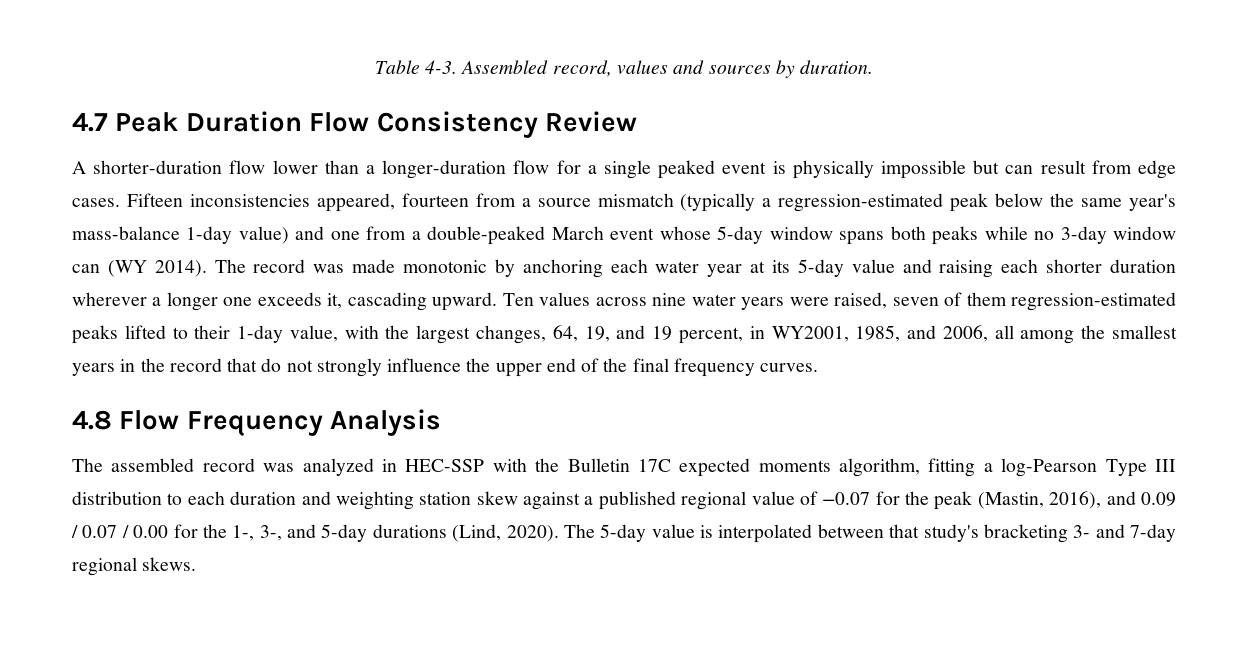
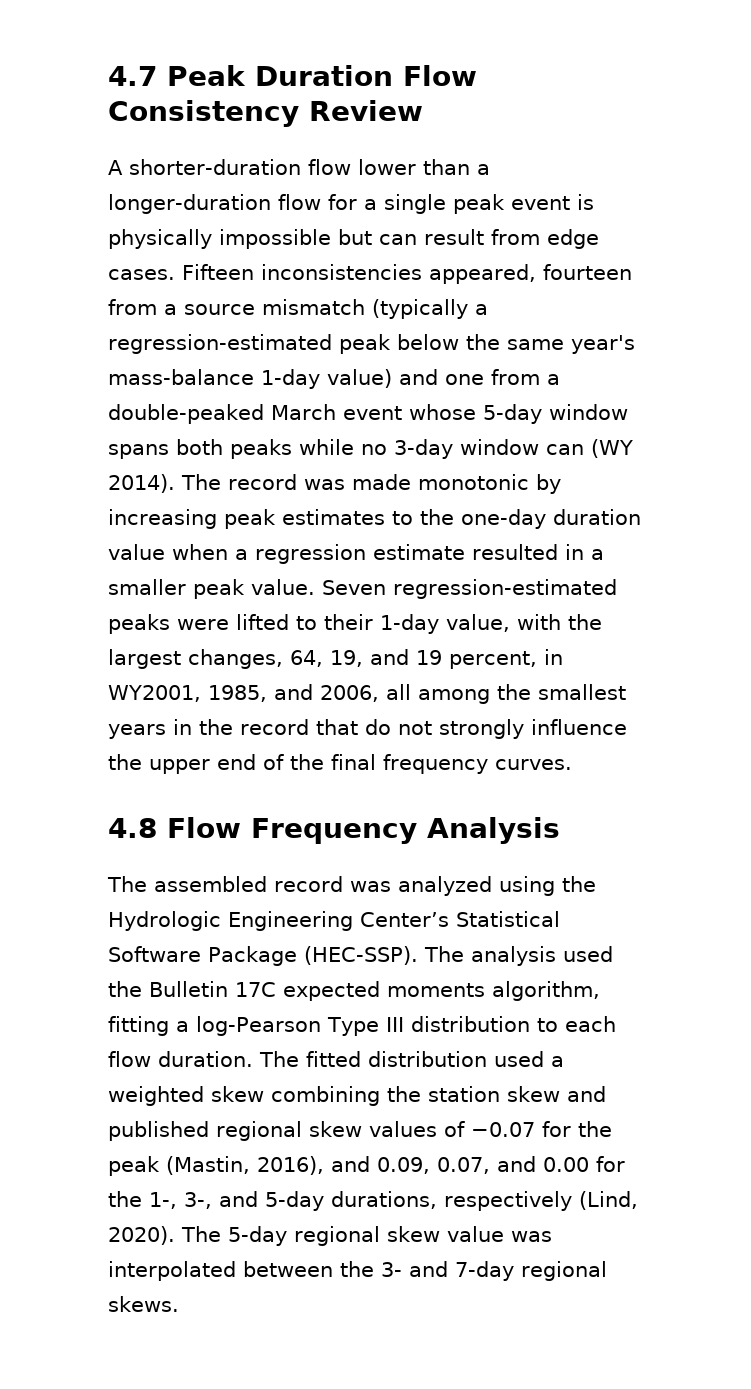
[374,60,874,78] Table 4-3. Assembled record, values and sources by duration. // -> (108, 76) none
[658,160,716,179] peaked -> [452,194,505,214] peak
[522,259,1177,278] [72,292,1007,311] anchoring each water year at its 5-day value and raising each shorter duration wherever a longer one exceeds it, cascading upward. Ten values across nine water years were raised, seven of them -> [108,509,641,529] [108,544,604,564] [108,579,386,599] increasing peak estimates to the one-day duration value when a regression estimate resulted in a smaller peak value. Seven
(118, 334) none -> [177,619,229,630] were
[381,458,527,472] in HEC-SSP with -> [499,876,596,896] [108,911,560,931] [108,946,613,966] using the Hydrologic Engineering Center’s Statistical Software Package (HEC-SSP). The analysis used
[230,491,795,510] duration and weighting station skew against a published regional value -> [108,1051,564,1067] [108,1086,606,1106] [108,1121,437,1141] flow duration. The fitted distribution used a weighted skew combining the station skew and published regional skew values
[1141,492,1176,506] [71,525,129,538] 0.09 / 0.07 / -> [377,1156,536,1174] 0.09, 0.07, and
[372,524,447,538] durations -> [331,1191,572,1211] durations, respectively
[651,524,1068,543] value is interpolated between that study's bracketing -> [294,1226,552,1246] [108,1261,374,1281] regional skew value was interpolated between the

